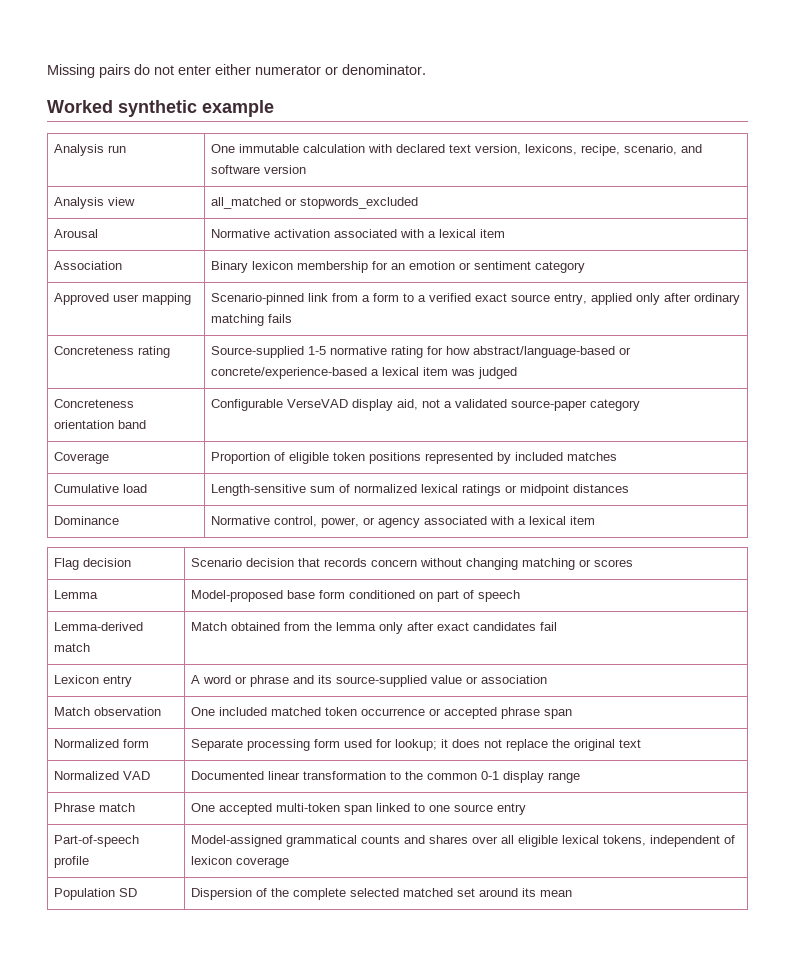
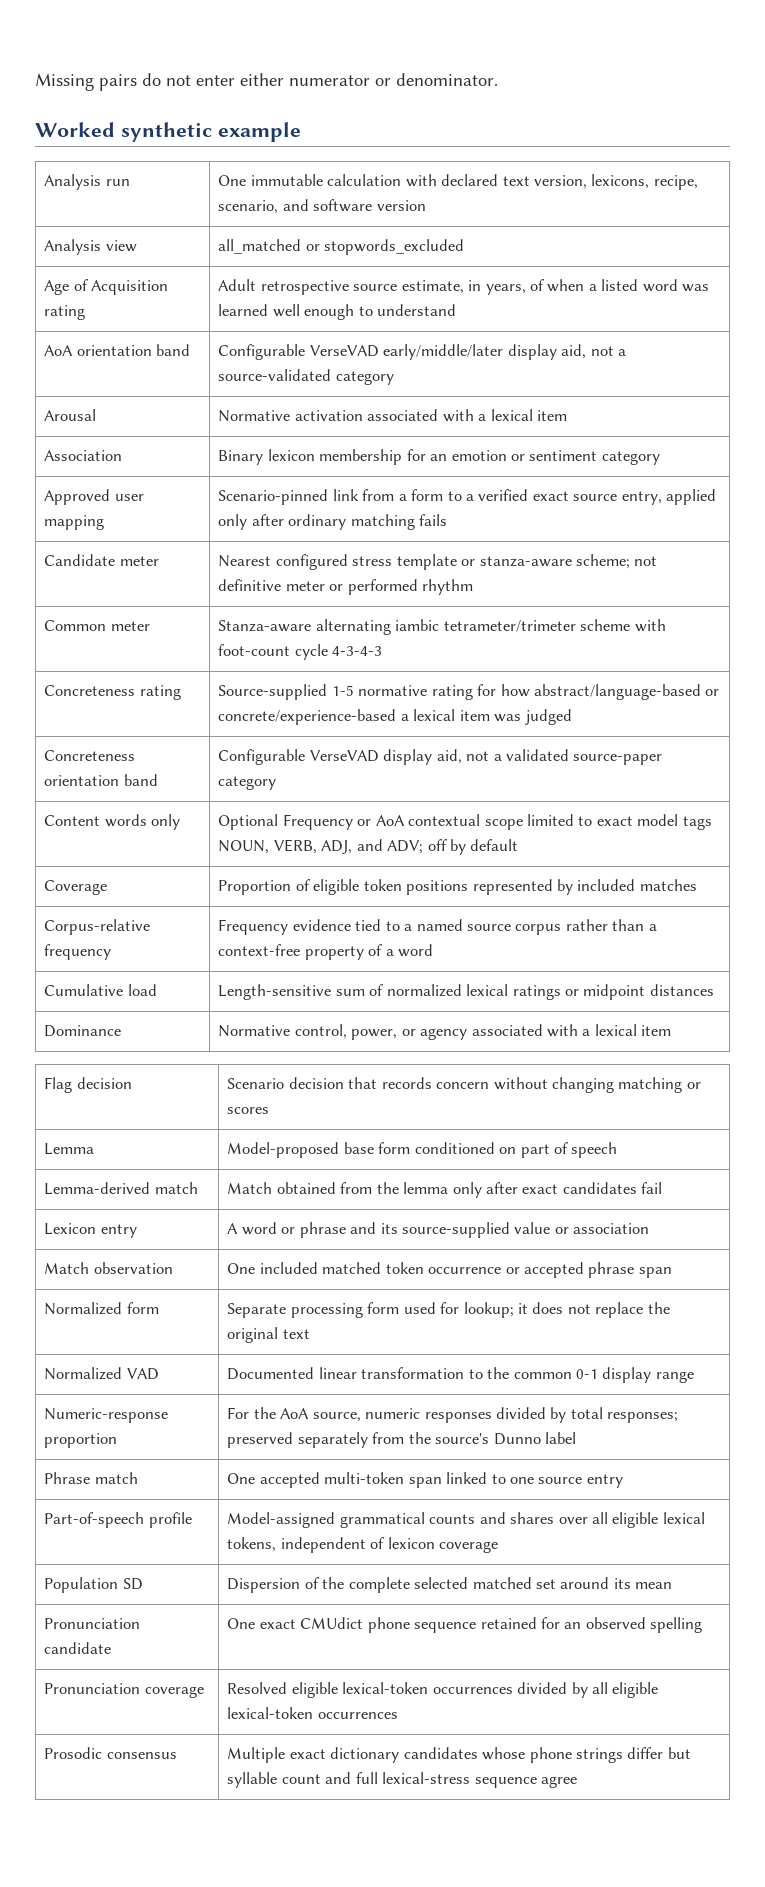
(419, 203) none -> [44,279,169,295] [44,305,86,320] [218,279,710,295] [218,304,457,320] [44,344,191,356] [218,344,627,360] [218,369,394,385] // Age of Acquisition rating | Adult retrospective source estimate, in years, of when a listed word was learned well enough to understand // AoA orientation band | Configurable VerseVAD early/middle/later display aid, not a source-validated category
(293, 318) none -> [44,554,159,566] [218,554,658,570] [218,579,474,595] [44,620,150,631] [218,619,666,635] [218,644,383,660] // Candidate meter | Nearest configured stress template or stanza-aware scheme; not definitive meter or performed rhythm // Common meter | Stanza-aware alternating iambic tetrameter/trimeter scheme with foot-count cycle 4-3-4-3
(641, 405) none -> [44,814,181,830] [218,814,712,830] [218,839,519,855] // Content words only | Optional Frequency or AoA contextual scope limited to exact model tags NOUN, VERB, ADJ, and ADV; off by default
(618, 456) none -> [44,919,151,935] [44,944,112,960] [218,919,657,935] [218,944,434,960] // Corpus-relative frequency | Frequency evidence tied to a named source corpus rather than a context-free property of a word
(581, 777) none -> [44,1408,169,1423] [44,1433,118,1448] [227,1407,679,1423] [227,1432,577,1448] // Numeric-response proportion | For the AoA source, numeric responses divided by total responses; preserved separately from the source's Dunno label
(573, 893) none -> [44,1618,141,1629] [44,1642,112,1654] [227,1617,703,1633] [44,1683,204,1698] [227,1682,659,1698] [227,1707,398,1719] [44,1747,177,1759] [227,1747,691,1763] [227,1772,578,1788] // Pronunciation candidate | One exact CMUdict phone sequence retained for an observed spelling // Pronunciation coverage | Resolved eligible lexical-token occurrences divided by all eligible lexical-token occurrences // Prosodic consensus | Multiple exact dictionary candidates whose phone strings differ but syllable count and full lexical-stress sequence agree

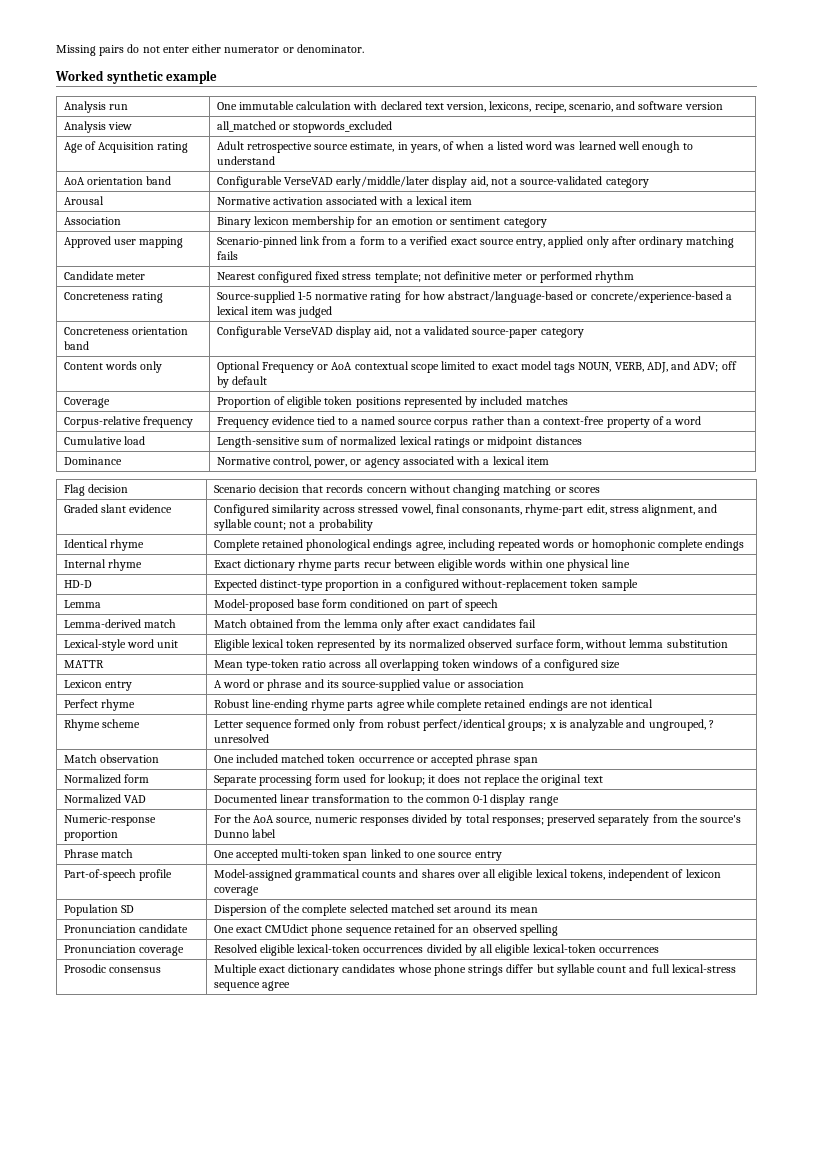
[352,554,631,570] stress template or stanza-aware scheme; -> [315,271,421,283] fixed stress template;
[44,620,150,631] [218,619,666,635] [218,644,383,660] // Common meter | Stanza-aware alternating iambic tetrameter/trimeter scheme with foot-count cycle 4-3-4-3 -> (635, 277) none
(270, 1110) none -> [63,504,173,513] [213,504,718,516] [213,519,373,531] [63,539,144,551] [213,539,745,551] [63,559,142,571] [213,559,631,571] [63,580,92,588] [213,579,638,591] // Graded slant evidence | Configured similarity across stressed vowel, final consonants, rhyme-part edit, stress alignment, and syllable count; not a probability // Identical rhyme | Complete retained phonological endings agree, including repeated words or homophonic complete endings // Internal rhyme | Exact dictionary rhyme parts recur between eligible words within one physical line // HD-D | Expected distinct-type proportion in a configured without-replacement token sample
(663, 1188) none -> [63,639,179,651] [213,639,728,651] [63,660,104,668] [213,659,621,671] // Lexical-style word unit | Eligible lexical token represented by its normalized observed surface form, without lemma substitution // MATTR | Mean type-token ratio across all overlapping token windows of a configured size
(650, 1228) none -> [63,699,135,711] [213,699,654,711] [63,719,140,731] [213,719,714,731] [213,734,269,743] // Perfect rhyme | Robust line-ending rhyme parts agree while complete retained endings are not identical // Rhyme scheme | Letter sequence formed only from robust perfect/identical groups; x is analyzable and ungrouped, ? unresolved

